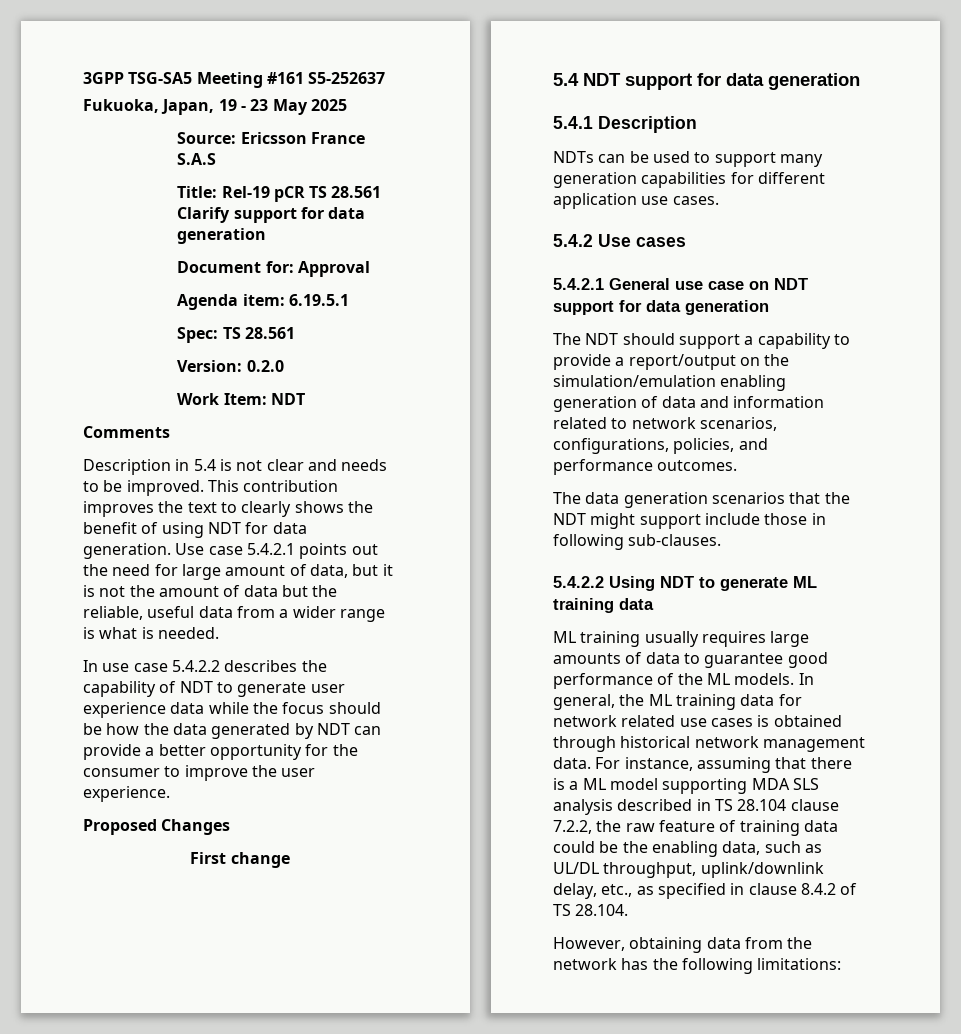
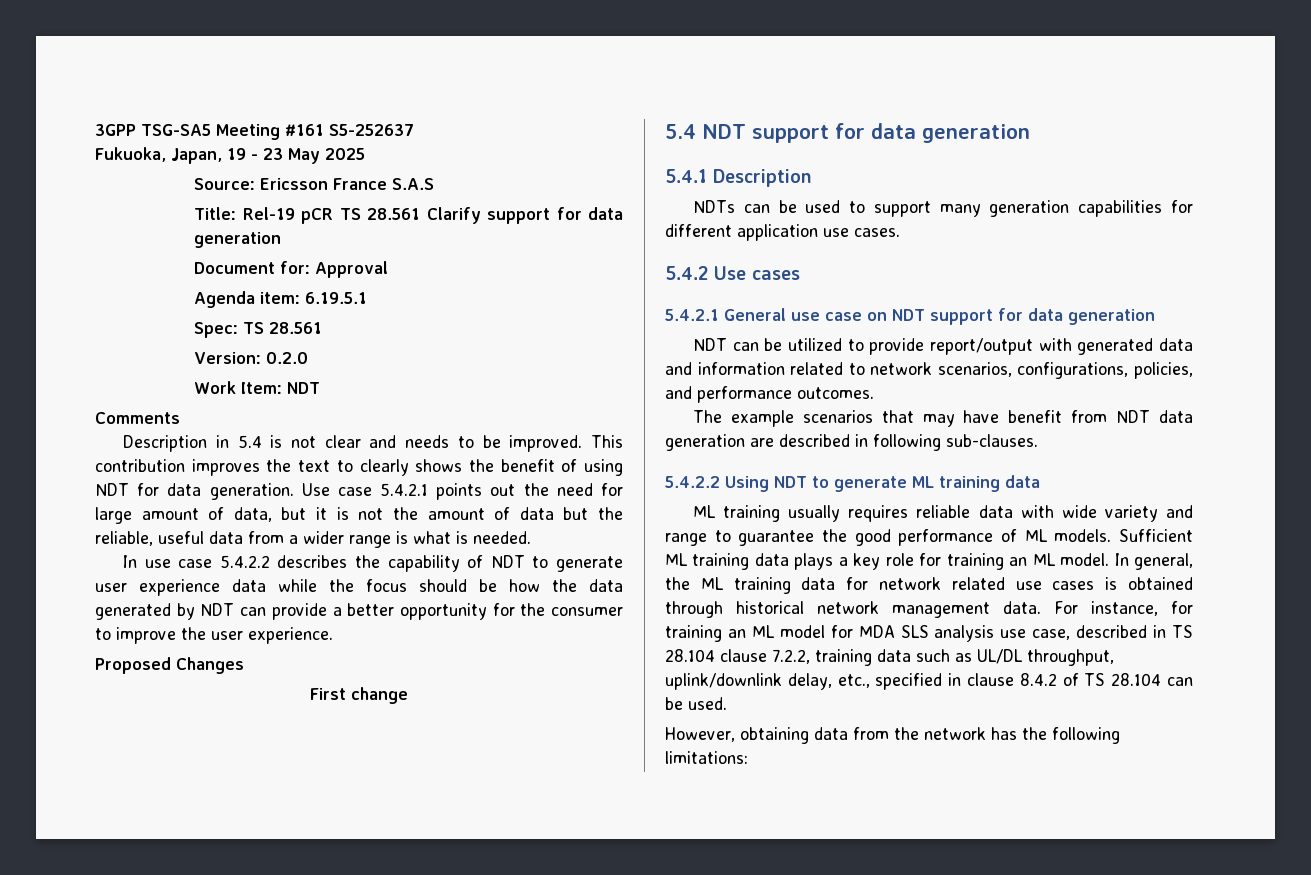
[553,333,850,349] [553,354,790,370] [553,375,787,391] [553,396,659,412] The NDT should support a capability to provide a report/output on the simulation/emulation enabling generation of -> [693,338,1154,355] NDT can be utilized to provide report/output with generated
[585,492,850,508] [553,513,808,529] data generation scenarios that the NDT might support include those -> [730,410,1193,427] [665,434,850,451] example scenarios that may have benefit from NDT data generation are described
[770,631,810,647] [553,652,680,664] large amounts of data -> [916,505,1193,522] [665,533,707,546] reliable data with wide variety and range
(784, 660) none -> [822,529,847,542] the
[677,673,703,685] the -> (1017, 535) none
(795, 679) none -> [1119,529,1193,542] [665,553,1110,570] Sufficient ML training data plays a key role for training an ML model.
[696,757,852,773] [553,778,579,790] assuming that there is a -> [1171,601,1193,614] [665,625,746,642] for training an
[662,778,748,794] supporting -> [830,625,853,638] for
(613, 807) none -> [1000,629,1071,640] use case,
[596,820,838,836] [553,841,761,857] the raw feature of training data could be the enabling data, -> [815,649,911,666] training data
[636,886,654,895] as -> (870, 681) none
[575,904,629,916] 28.104. -> [1111,673,1193,686] [665,697,727,710] 28.104 can be used.

